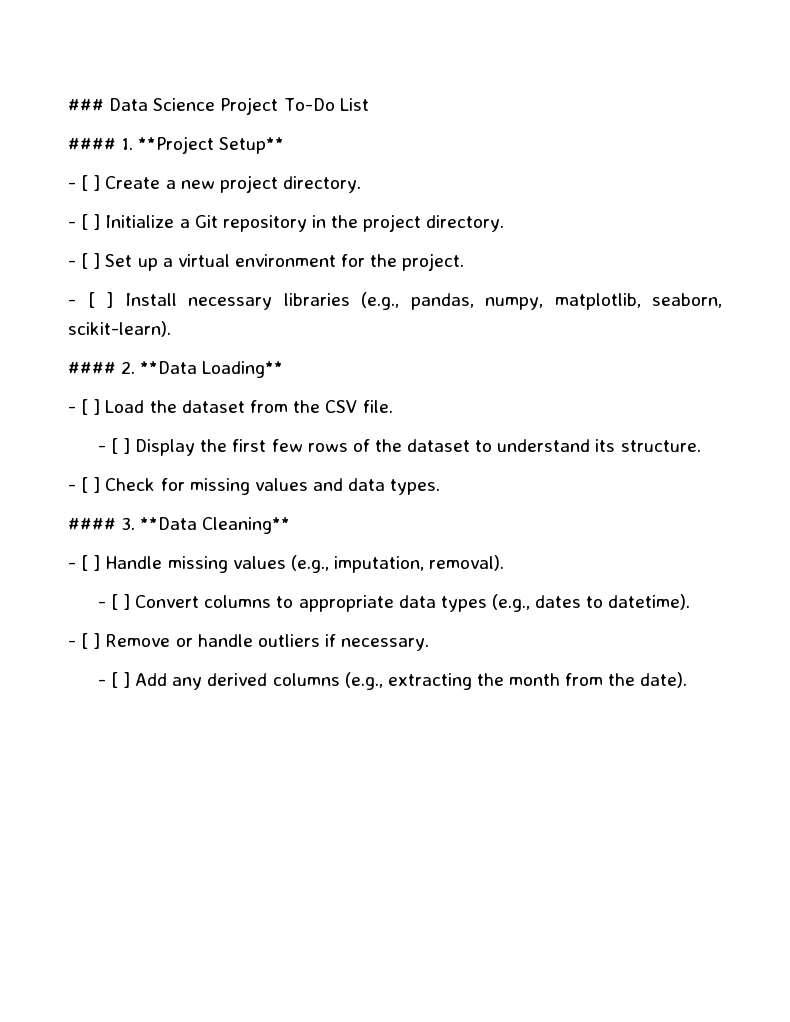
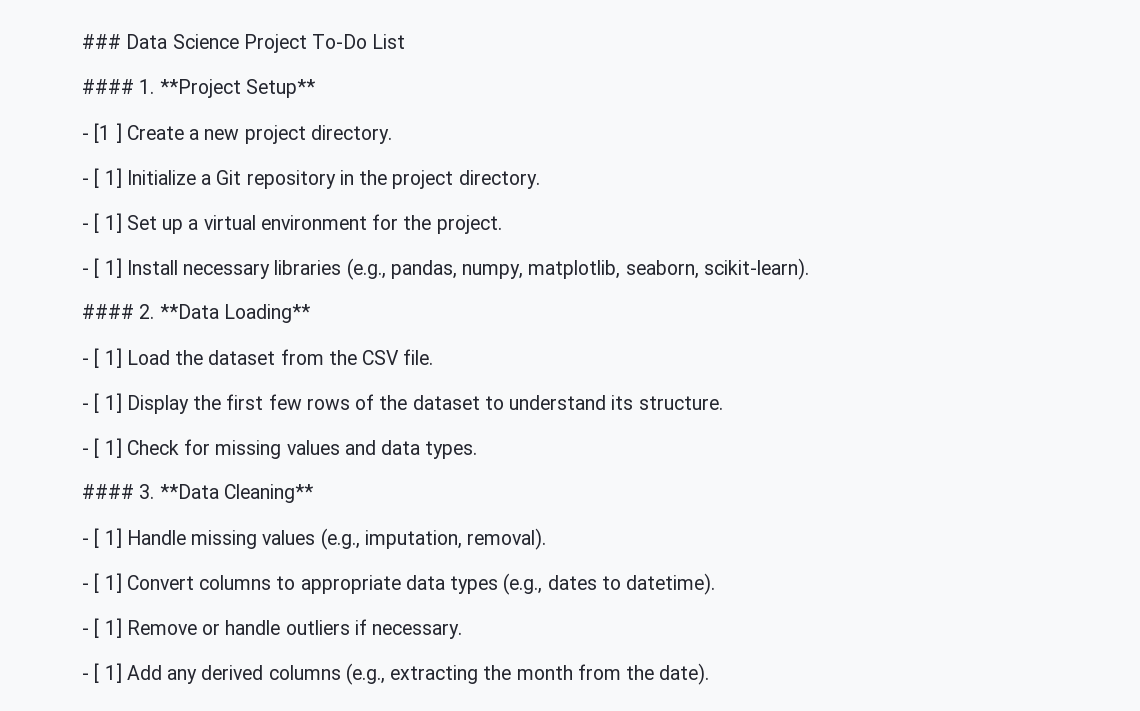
[81,175,89,191] [ -> [94,123,111,143] [1
[93,214,101,230] ] -> [104,168,122,188] 1]
[93,253,101,269] ] -> [104,213,122,233] 1]
[106,292,114,308] ] -> [104,258,122,278] 1]
[93,399,101,415] ] -> [104,348,122,368] 1]
[123,438,131,454] ] -> [104,393,122,413] 1]
[93,477,101,493] ] -> [104,438,122,458] 1]
[93,555,101,571] ] -> [104,528,122,548] 1]
[123,594,131,610] ] -> [104,573,122,593] 1]
[93,633,101,649] ] -> [104,618,122,638] 1]
[123,672,131,688] ] -> [104,663,122,683] 1]

